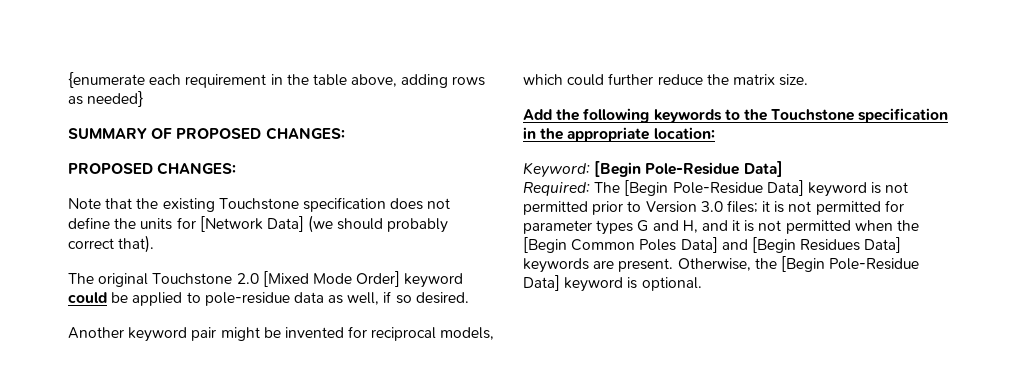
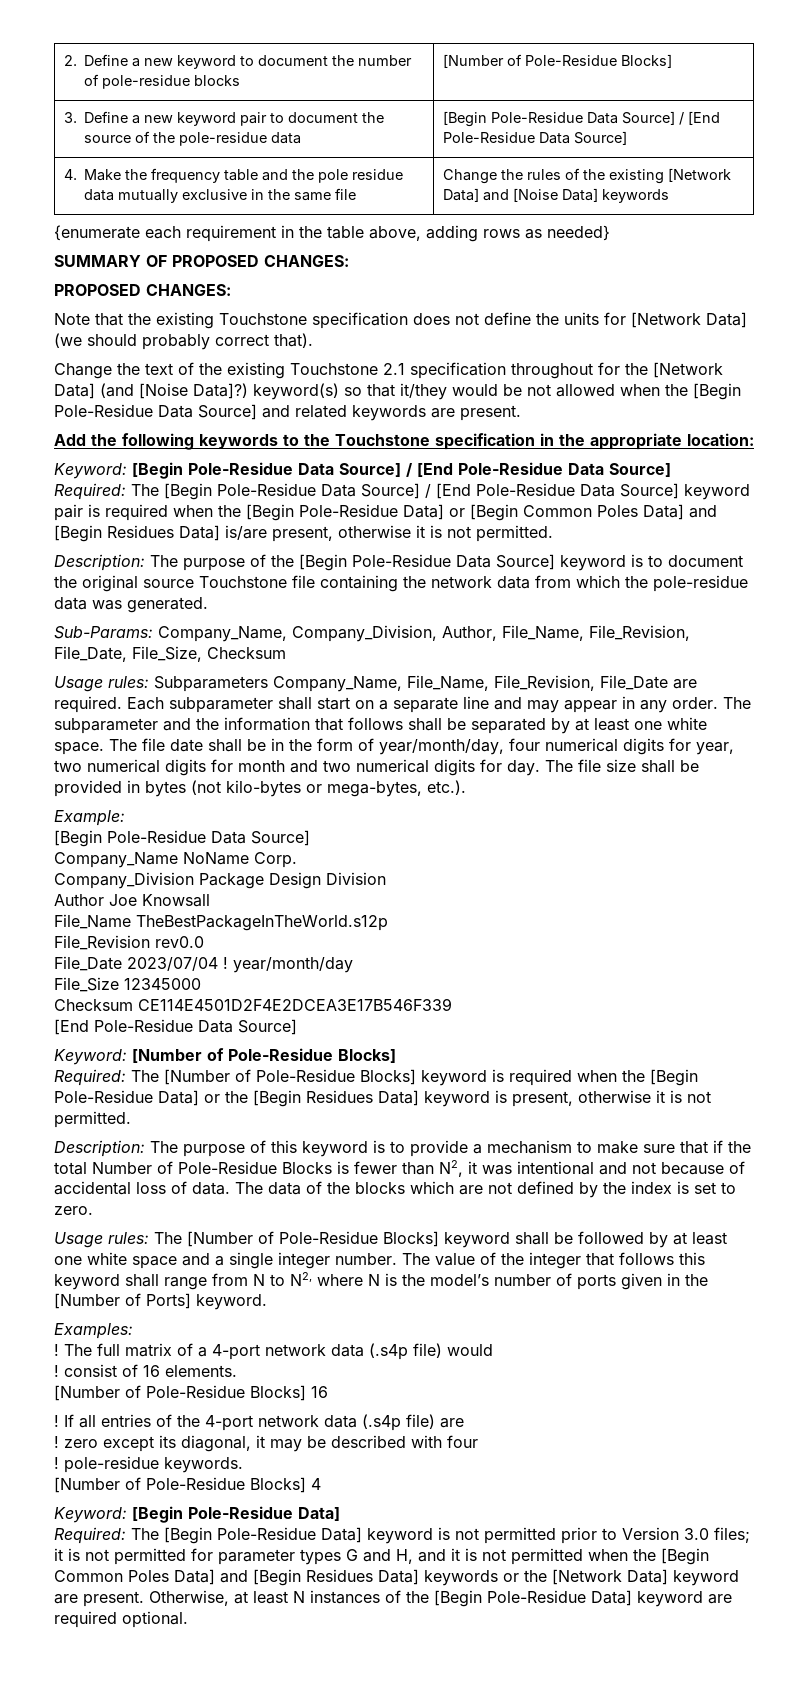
(68, 80) none -> [64,54,413,69] [84,74,241,89] [443,54,673,68] [64,111,385,126] [84,131,302,146] [443,111,721,127] [443,131,628,145] [64,168,404,183] [84,188,357,203] [443,168,732,184] [443,188,670,203] 2. Define a new keyword to document the number of pole-residue blocks | [Number of Pole-Residue Blocks] // 3. Define a new keyword pair to document the source of the pole-residue data | [Begin Pole-Residue Data Source] / [End Pole-Residue Data Source] // 4. Make the frequency table and the pole residue data mutually exclusive in the same file | Change the rules of the existing [Network Data] and [Noise Data] keywords //
[68,271,464,288] [68,291,469,306] [68,326,495,342] [523,73,809,86] The original Touchstone 2.0 [Mixed Mode Order] keyword could be applied to pole-residue data as well, if so desired. // Another keyword pair might be invented for reciprocal models, which could further reduce the matrix size. -> [54,362,723,379] [54,383,741,400] [54,404,521,421] Change the text of the existing Touchstone 2.1 specification throughout for the [Network Data] (and [Noise Data]?) keyword(s) so that it/they would be not allowed when the [Begin Pole-Residue Data Source] and related keywords are present.
(715, 133) none -> [54,462,671,479] [54,483,750,500] [54,504,717,521] [54,525,553,542] [54,554,743,571] [54,575,748,592] [54,597,208,613] [54,625,690,642] [54,646,286,662] [54,675,697,692] [54,696,751,713] [54,717,707,734] [54,738,734,755] [54,759,699,776] [54,780,466,797] [54,810,125,826] [54,830,310,847] [54,852,297,868] [54,872,386,889] [54,894,210,907] [54,914,388,931] [54,935,204,950] [54,956,353,973] [54,977,201,992] [54,998,452,1011] [54,1019,297,1035] [54,1048,396,1065] [54,1069,698,1086] [54,1090,711,1107] [54,1111,131,1128] [54,1140,751,1157] [54,1160,745,1177] [54,1181,736,1198] [54,1206,93,1215] [54,1231,727,1248] [54,1252,705,1269] [54,1272,708,1290] [54,1293,267,1310] [54,1323,133,1339] [54,1343,493,1360] [54,1364,237,1377] [54,1385,328,1401] [54,1414,464,1431] [54,1435,478,1452] [54,1456,243,1473] [54,1477,321,1493] // Keyword: [Begin Pole-Residue Data Source] / [End Pole-Residue Data Source] // Required: The [Begin Pole-Residue Data Source] / [End Pole-Residue Data Source] keyword pair is required when the [Begin Pole-Residue Data] or [Begin Common Poles Data] and [Begin Residues Data] is/are present, otherwise it is not permitted. // Description: The purpose of the [Begin Pole-Residue Data Source] keyword is to document the original source Touchstone file containing the network data from which the pole-residue data was generated. // Sub-Params: Company_Name, Company_Division, Author, File_Name, File_Revision, File_Date, File_Size, Checksum // Usage rules: Subparameters Company_Name, File_Name, File_Revision, File_Date are required. Each subparameter shall start on a separate line and may appear in any order. The subparameter and the information that follows shall be separated by at least one white space. The file date shall be in the form of year/month/day, four numerical digits for year, two numerical digits for month and two numerical digits for day. The file size shall be provided in bytes (not kilo-bytes or mega-bytes, etc.). // Example: // [Begin Pole-Residue Data Source] // Company_Name NoName Corp. // Company_Division Package Design Division // Author Joe Knowsall // File_Name TheBestPackageInTheWorld.s12p // File_Revision rev0.0 // File_Date 2023/07/04 ! year/month/day // File_Size 12345000 // Checksum CE114E4501D2F4E2DCEA3E17B546F339 // [End Pole-Residue Data Source] // Keyword: [Number of Pole-Residue Blocks] // Required: The [Number of Pole-Residue Blocks] keyword is required when the [Begin Pole-Residue Data] or the [Begin Residues Data] keyword is present, otherwise it is not permitted. // Description: The purpose of this keyword is to provide a mechanism to make sure that if the total Number of Pole-Residue Blocks is fewer than N2, it was intentional and not because of accidental loss of data. The data of the blocks which are not defined by the index is set to zero. // Usage rules: The [Number of Pole-Residue Blocks] keyword shall be followed by at least one white space and a single integer number. The value of the integer that follows this keyword shall range from N to N2, where N is the model’s number of ports given in the [Number of Ports] keyword. // Examples: // ! The full matrix of a 4-port network data (.s4p file) would // ! consist of 16 elements. // [Number of Pole-Residue Blocks] 16 // ! If all entries of the 4-port network data (.s4p file) are // ! zero except its diagonal, it may be described with four // ! pole-residue keywords. // [Number of Pole-Residue Blocks] 4
[593,258,751,272] are present. Otherwise, -> [503,1569,739,1586] [54,1590,401,1607] or the [Network Data] keyword are present. Otherwise, at least N instances of
[627,277,638,289] is -> [708,1594,732,1604] [54,1611,117,1628] are required

